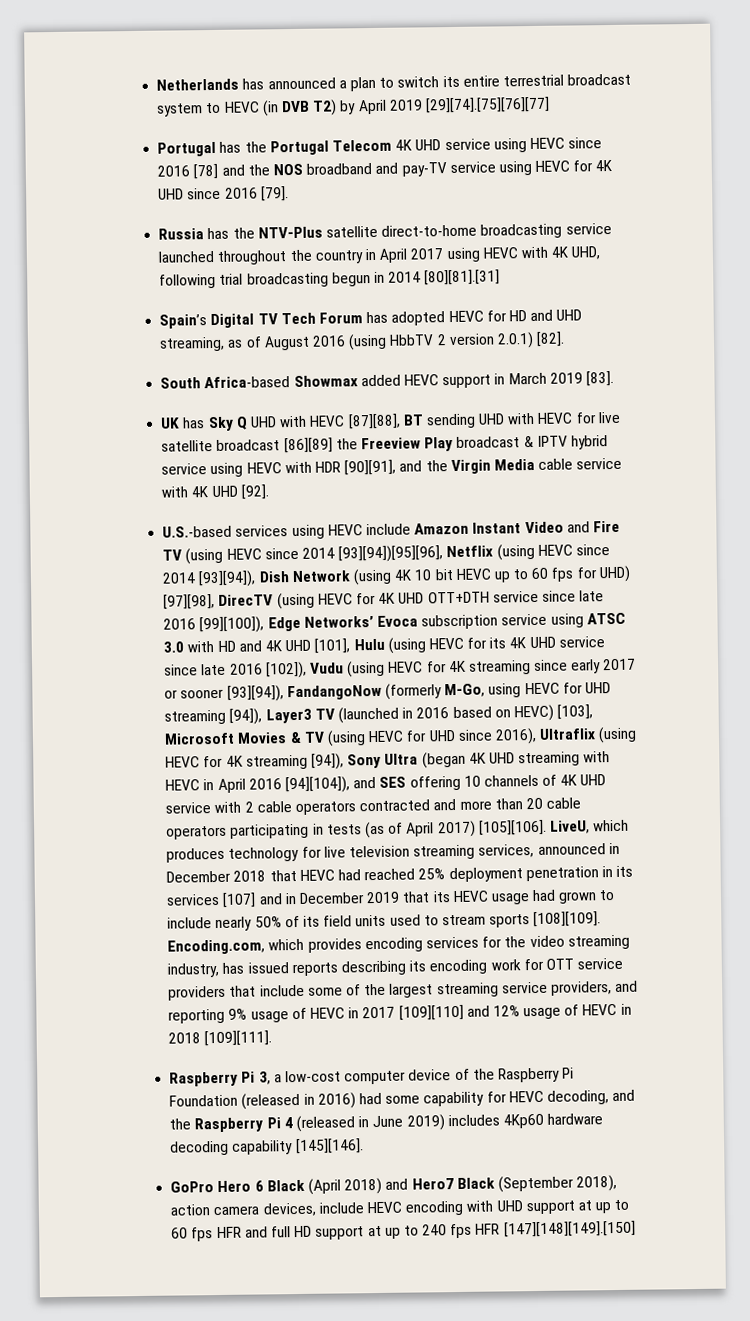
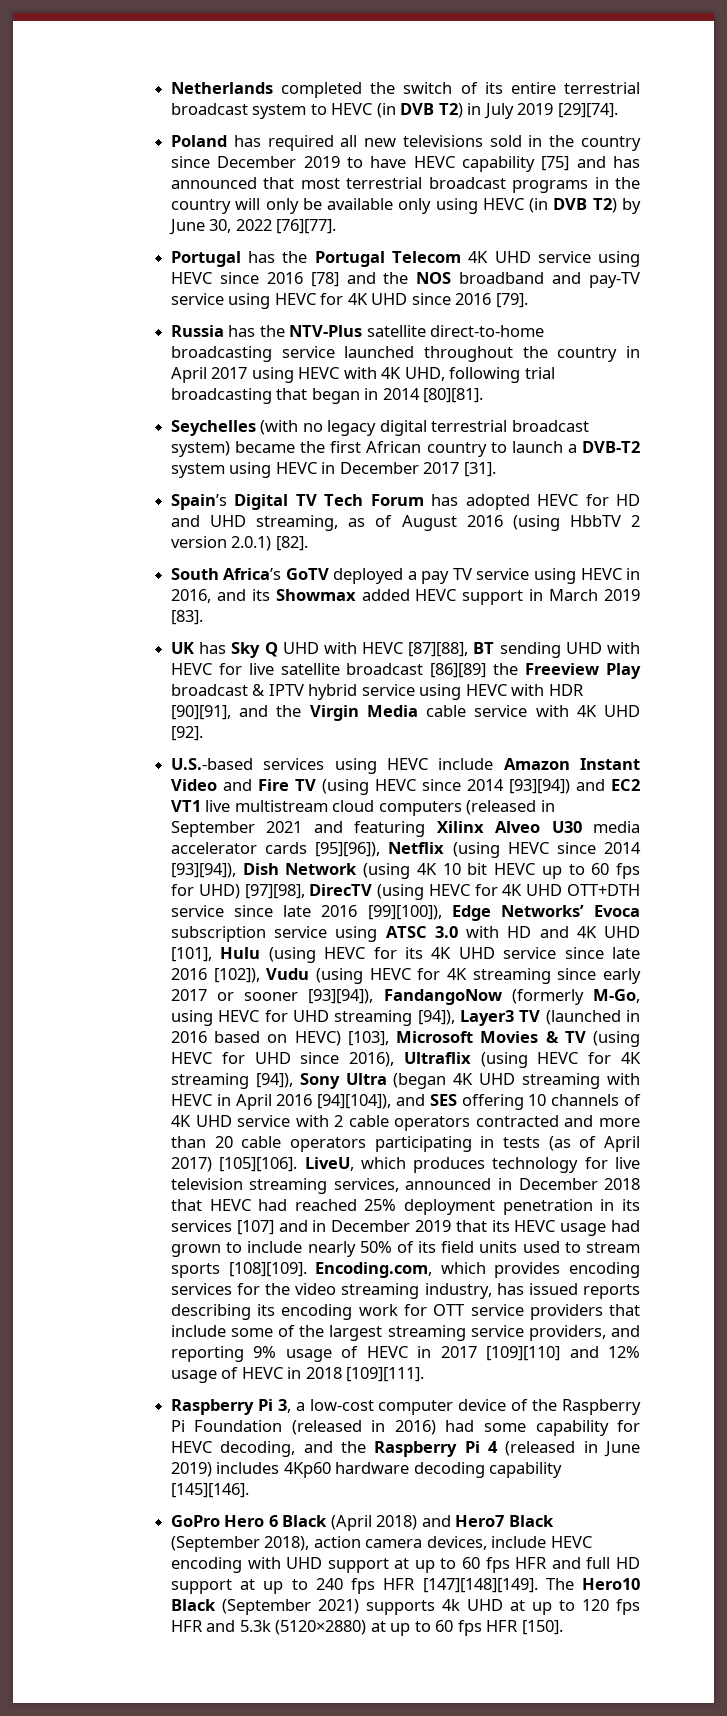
[242,76,440,92] has announced a plan to switch -> [281,82,478,98] completed the switch of
[339,96,550,115] by April 2019 [29][74].[75][76][77] -> [467,103,618,119] [170,135,641,151] [170,156,640,172] [170,177,640,193] [170,198,641,214] [168,219,337,235] in July 2019 [29][74]. // Poland has required all new televisions sold in the country since December 2019 to have HEVC capability [75] and has announced that most terrestrial broadcast programs in the country will only be available only using HEVC (in DVB T2) by June 30, 2022 [76][77].
[331,269,501,287] begun in 2014 [80][81].[31] -> [276,388,484,404] [170,420,589,436] [170,441,640,457] [170,462,496,478] that began in 2014 [80][81]. // Seychelles (with no legacy digital terrestrial broadcast system) became the first African country to launch a DVB-T2 system using HEVC in December 2017 [31].
[204,376,291,389] Africa-based -> [223,568,640,584] [170,589,270,603] Africa’s GoTV deployed a pay TV service using HEVC in 2016, and its
[338,545,444,563] [93][94])[95][96], -> [508,779,640,794] [170,800,555,816] [170,821,640,837] [170,842,381,857] [93][94]) and EC2 VT1 live multistream cloud computers (released in September 2021 and featuring Xilinx Alveo U30 media accelerator cards [95][96]),
[503,1220,636,1238] [147][148][149].[150] -> [422,1578,640,1593] [170,1599,640,1615] [170,1620,563,1636] [147][148][149]. The Hero10 Black (September 2021) supports 4k UHD at up to 120 fps HFR and 5.3k (5120×2880) at up to 60 fps HFR [150].

